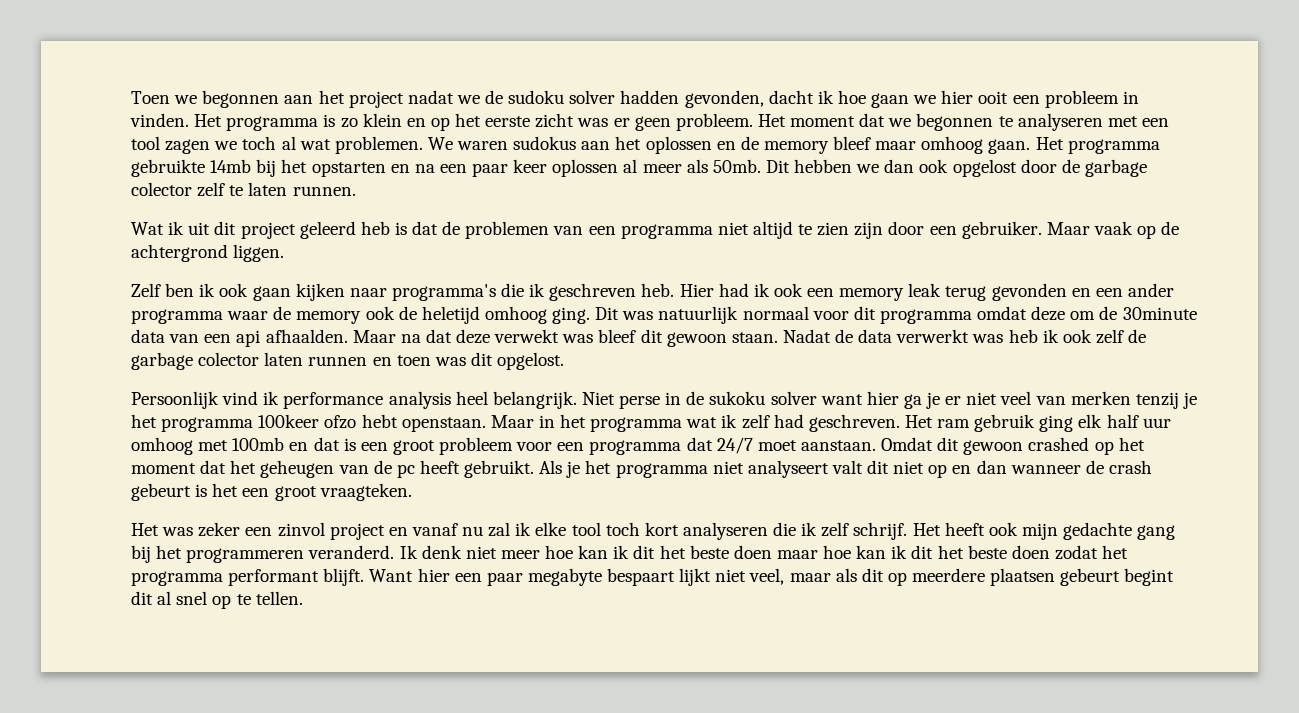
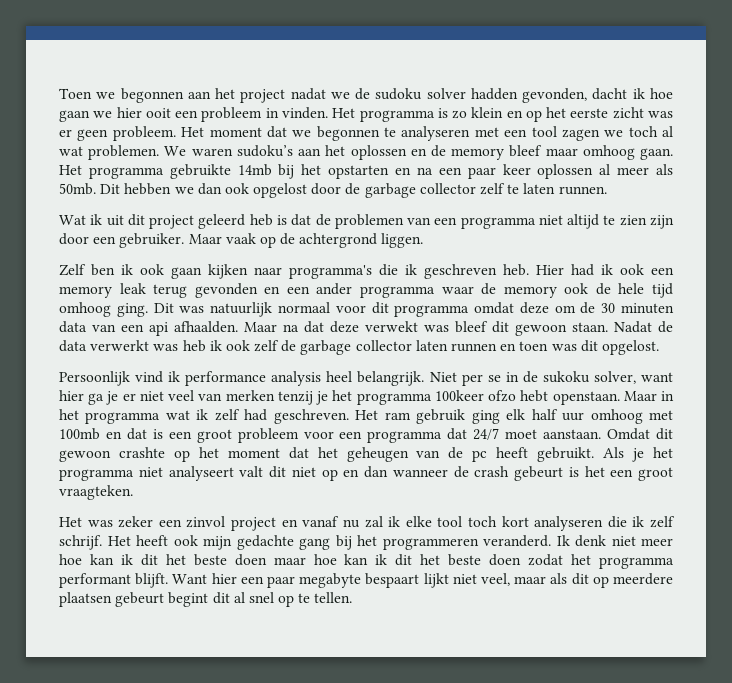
[513,136,577,150] sudokus -> [236,145,293,157] sudoku’s
[131,182,192,196] colector -> [419,183,476,194] collector
[421,306,480,324] heletijd -> [618,283,673,298] hele tijd
[1122,307,1197,320] 30minute -> [601,303,675,314] 30 minuten
[198,352,260,366] colector -> [355,340,412,351] collector
[619,395,661,409] perse -> [461,374,501,386] per se
[770,391,817,405] solver -> [593,371,636,384] solver,
[1028,437,1090,451] crashed -> [118,447,165,458] crashte

